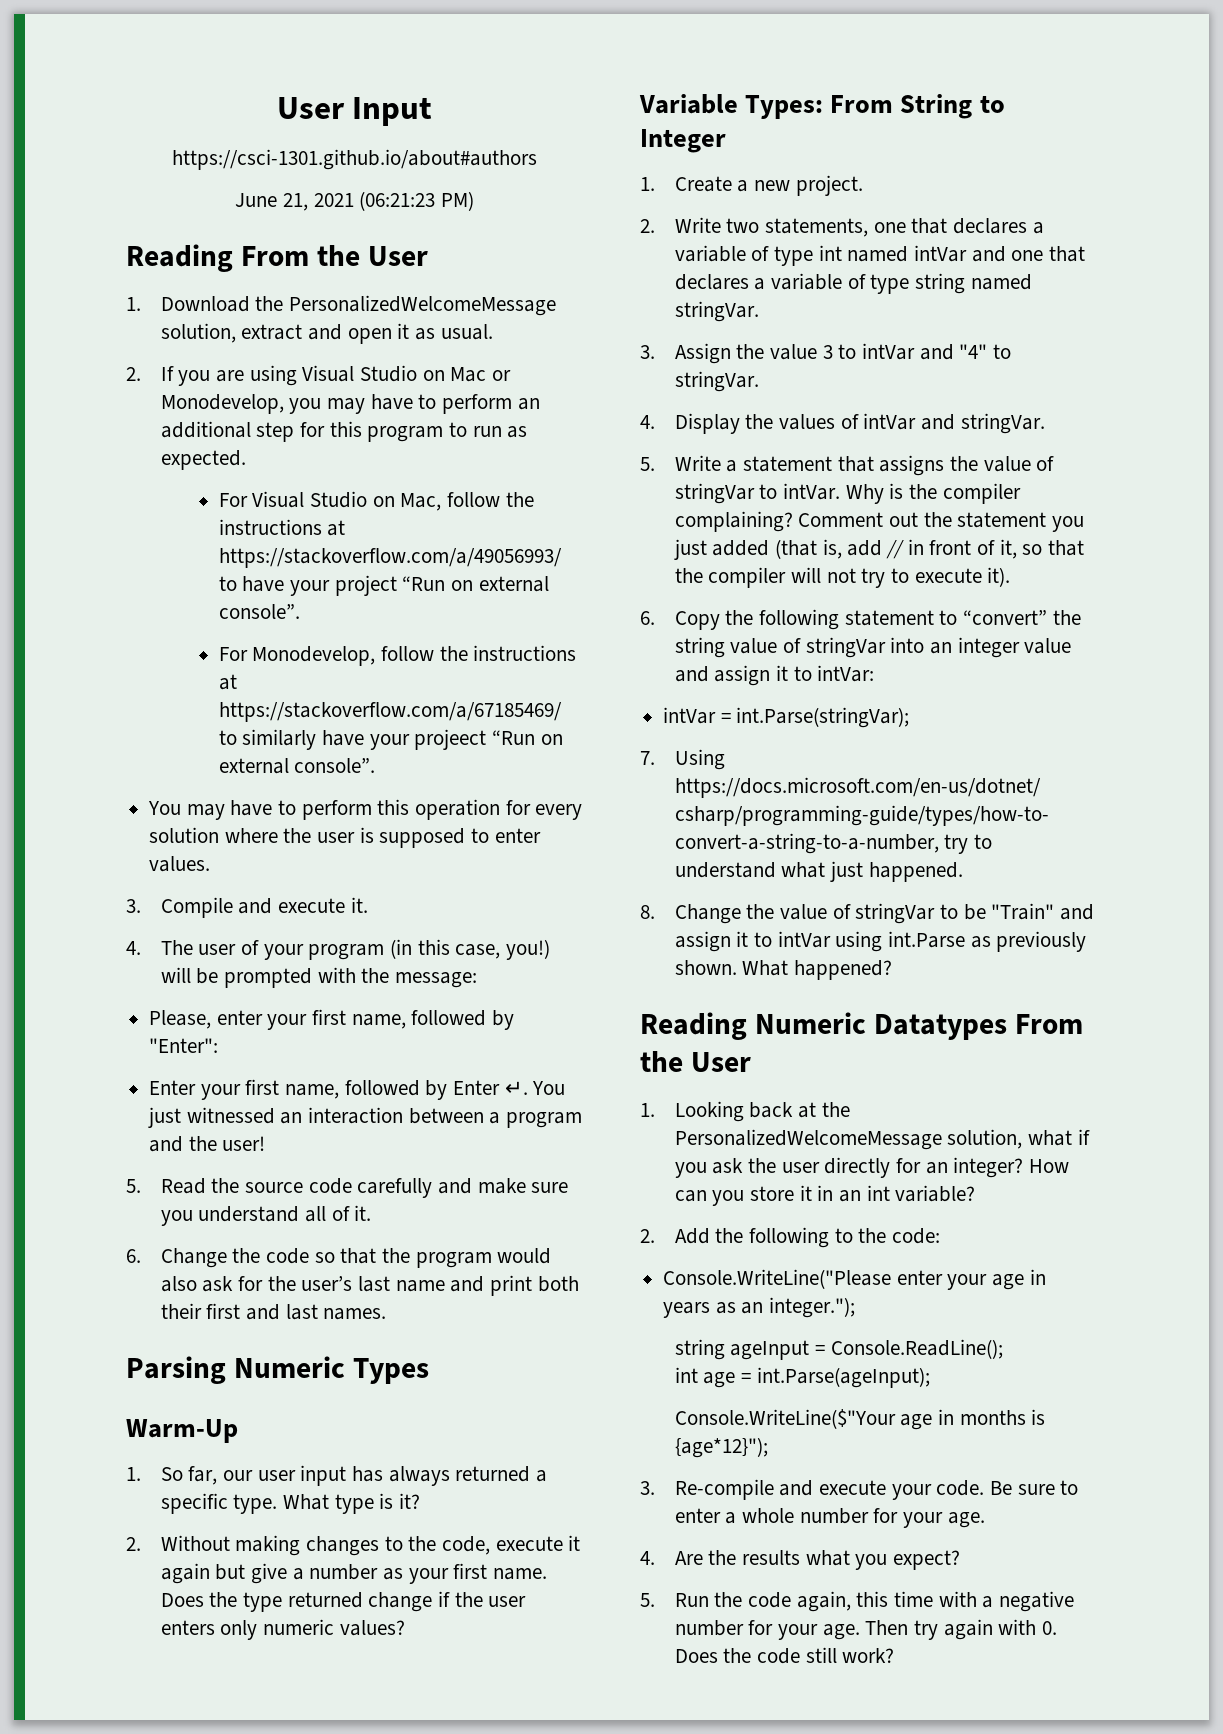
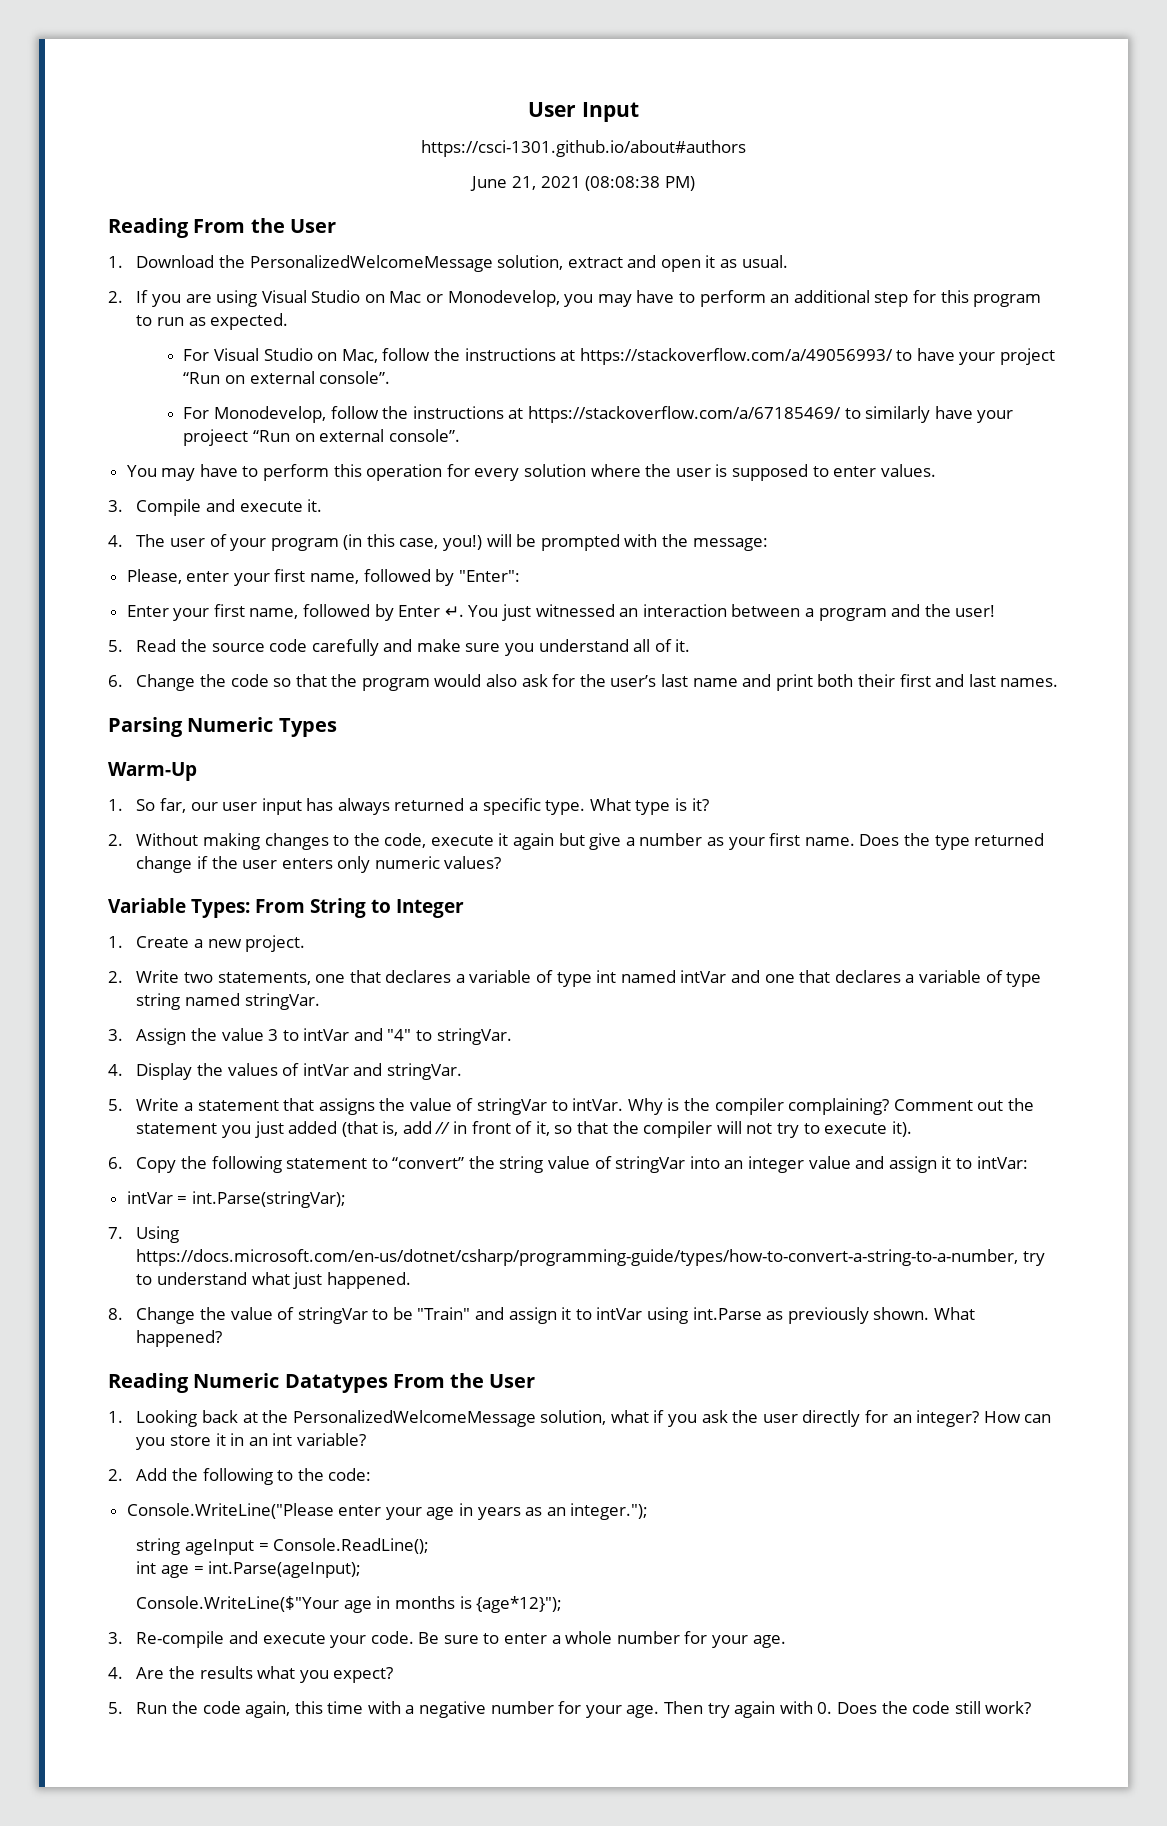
[359,191,436,211] (06:21:23 -> [585,176,661,191] (08:08:38

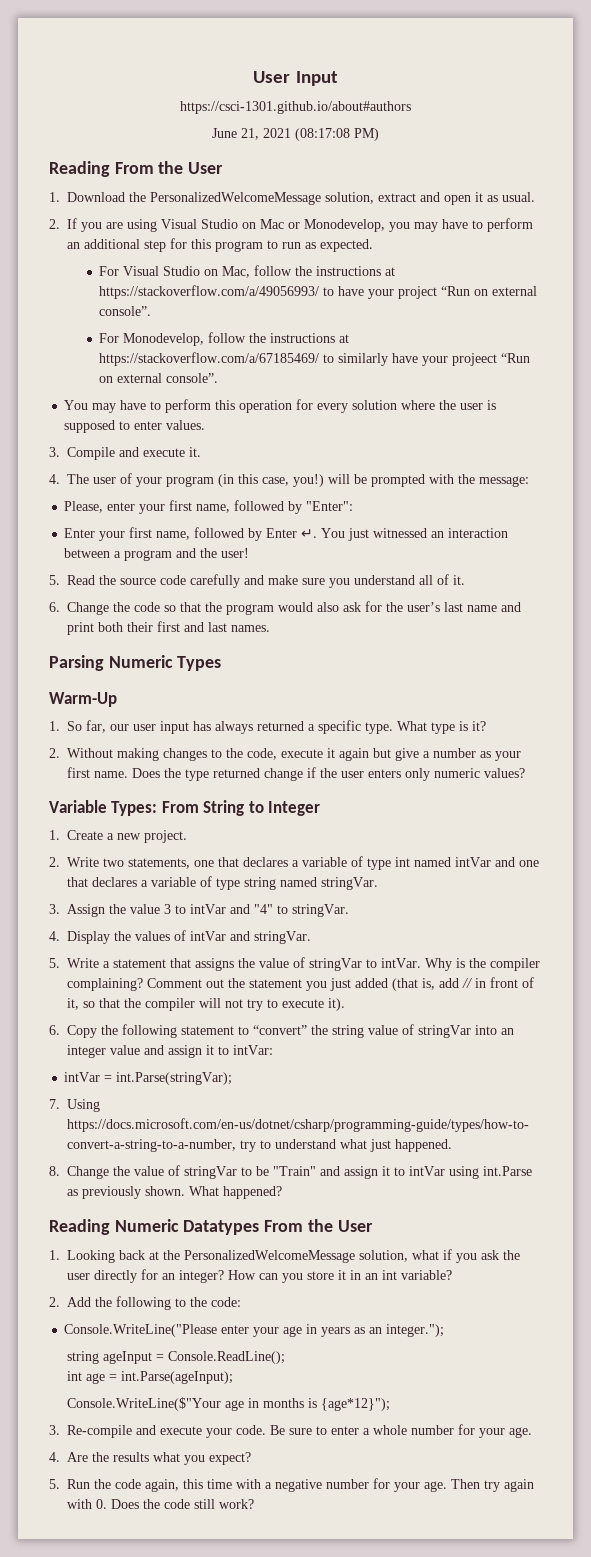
[585,176,661,191] (08:08:38 -> [295,128,350,141] (08:17:08

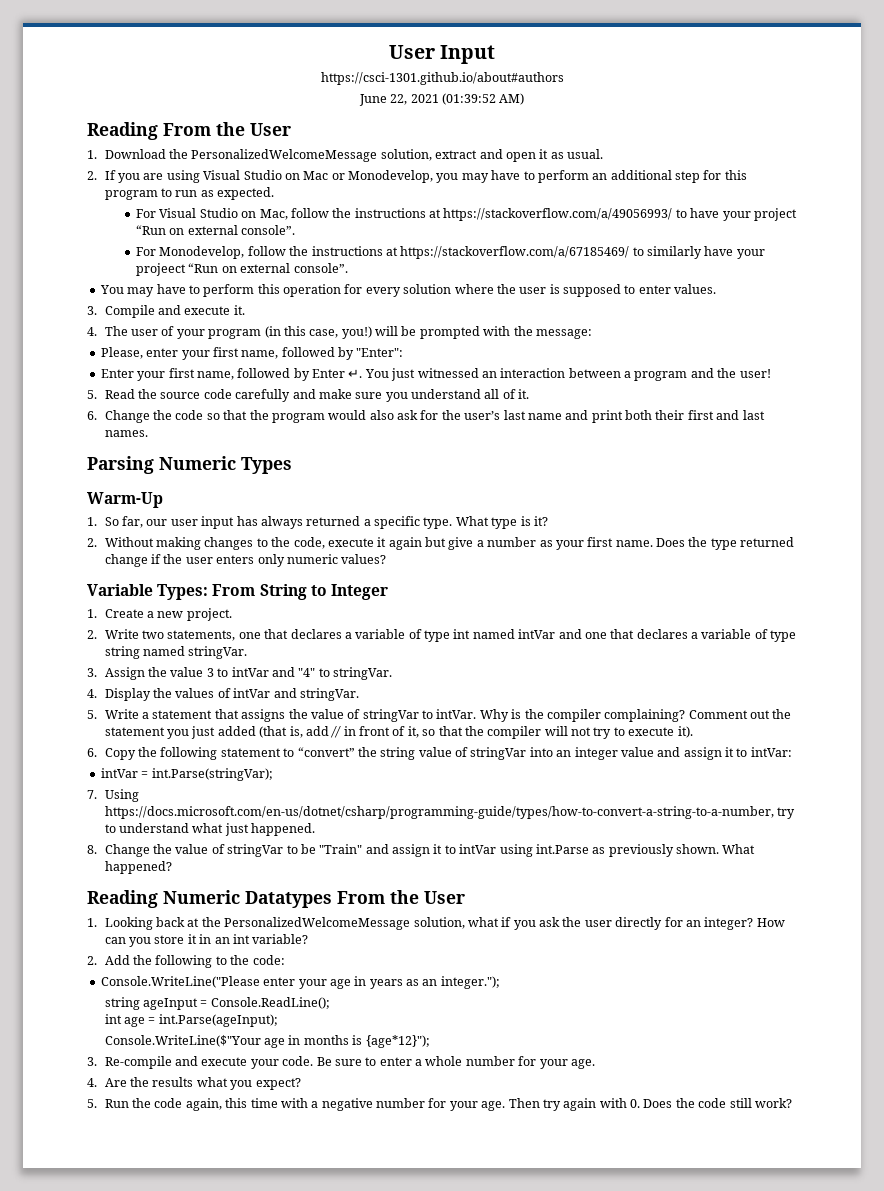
[241,128,379,141] 21, 2021 (08:17:08 PM) -> [390,93,525,105] 22, 2021 (01:39:52 AM)

